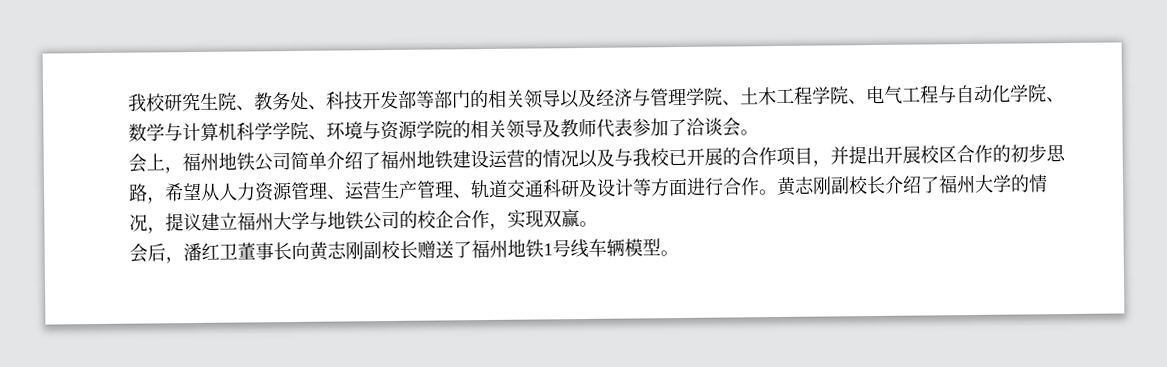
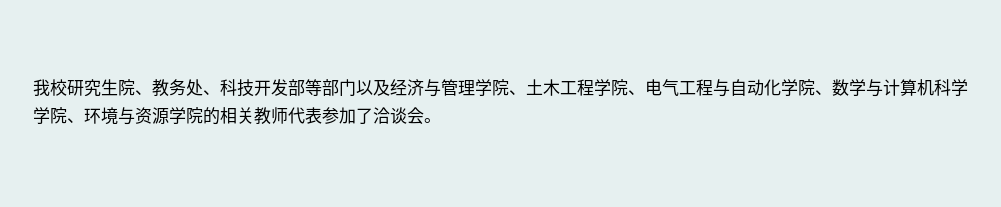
[470,89,561,109] 的相关领导 -> (356, 87) none
[506,119,561,139] 领导及 -> (254, 115) none
[128,144,1066,174] [128,174,1048,204] [129,209,598,234] [129,238,679,264] // 会上，福州地铁公司简单介绍了福州地铁建设运营的情况以及与我校已开展的合作项目，并提出开展校区合作的初步思路，希望从人力资源管理、运营生产管理、轨道交通科研及设计等方面进行合作。黄志刚副校长介绍了福州大学的情况，提议建立福州大学与地铁公司的校企合作，实现双赢。 // 会后，潘红卫董事长向黄志刚副校长赠送了福州地铁1号线车辆模型。 -> (441, 120) none

